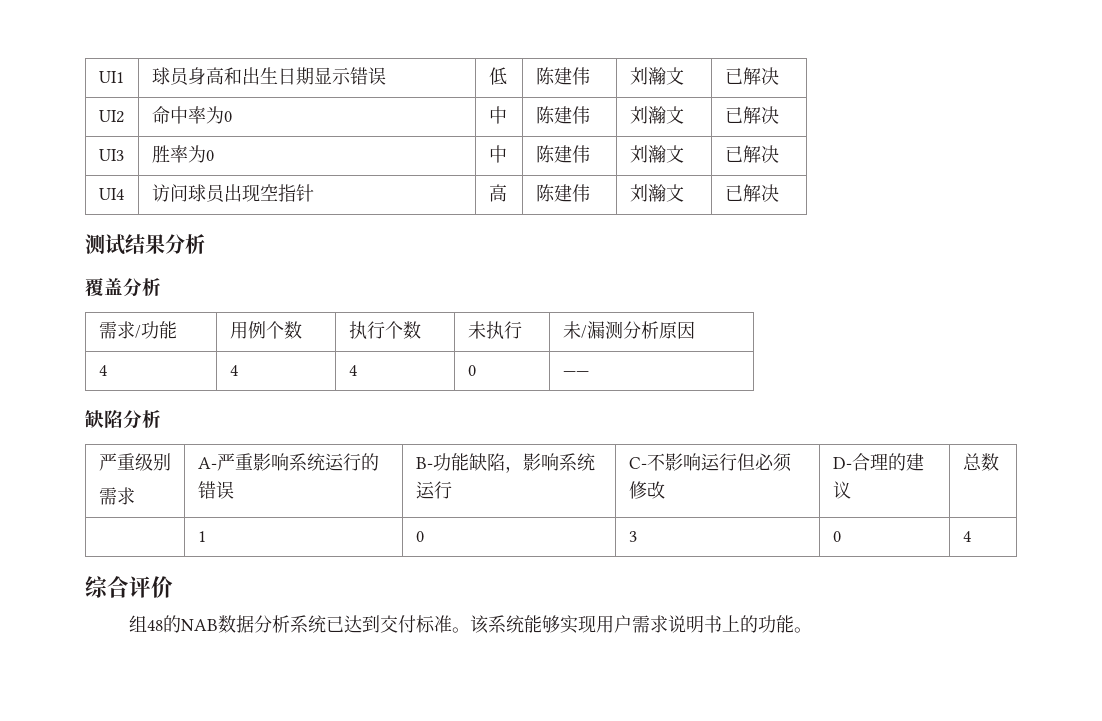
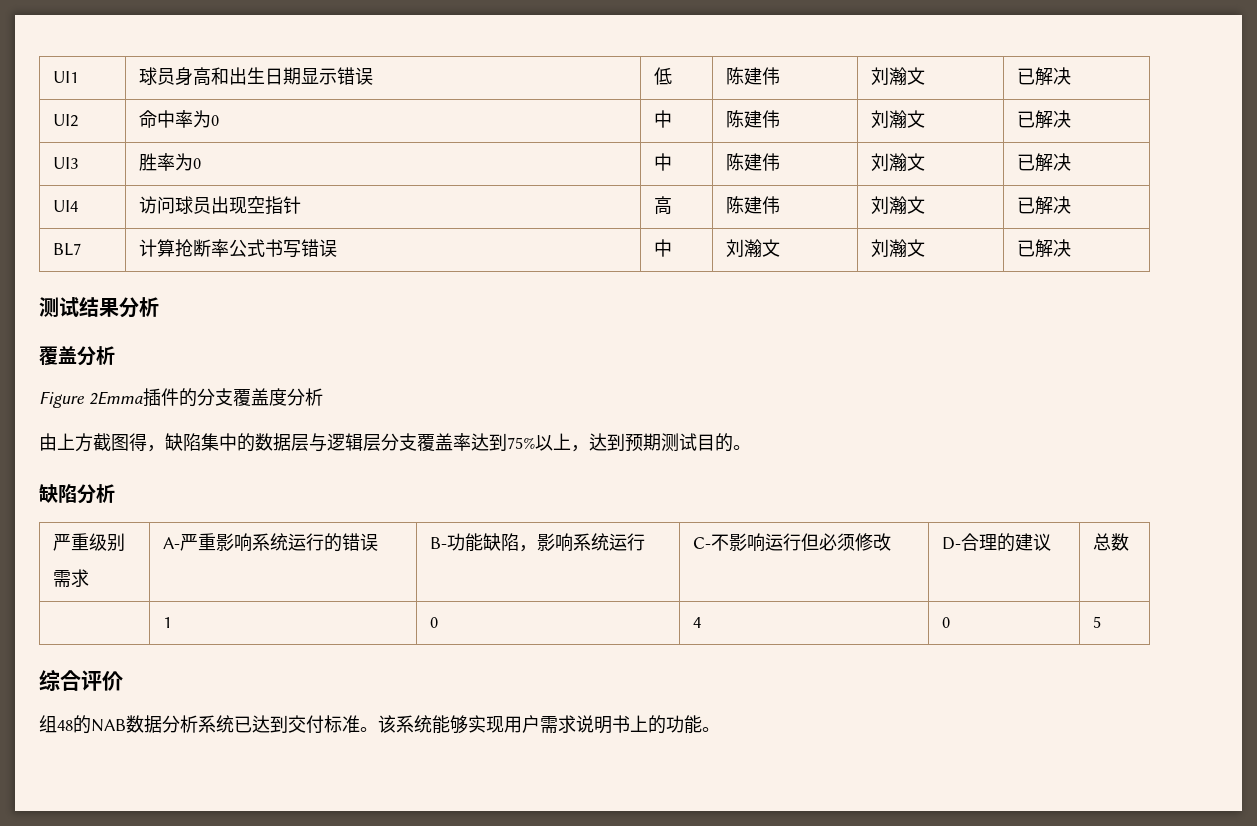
(779, 193) none -> [53,243,82,256] [139,239,338,258] [654,239,673,257] [726,239,781,257] [871,239,926,257] [1017,239,1072,258] // BL7 | 计算抢断率公式书写错误 | 中 | 刘瀚文 | 刘瀚文 | 已解决
[98,321,177,339] [229,321,302,339] [348,321,421,339] [467,321,522,339] [562,321,695,339] [98,365,107,376] [229,365,238,376] [348,365,357,376] [467,365,476,376] [562,371,589,376] // 需求/功能 | 用例个数 | 执行个数 | 未执行 | 未/漏测分析原因 // 4 | 4 | 4 | 0 | —— -> [39,388,323,408] [39,433,751,452] // Figure 2Emma插件的分支覆盖度分析 // 由上方截图得，缺陷集中的数据层与逻辑层分支覆盖率达到75%以上，达到预期测试目的。
[628,531,637,542] [832,531,841,542] [962,531,971,542] 3 | 0 | 4 -> [693,617,702,628] [942,617,951,628] [1093,616,1102,628] 4 | 0 | 5

